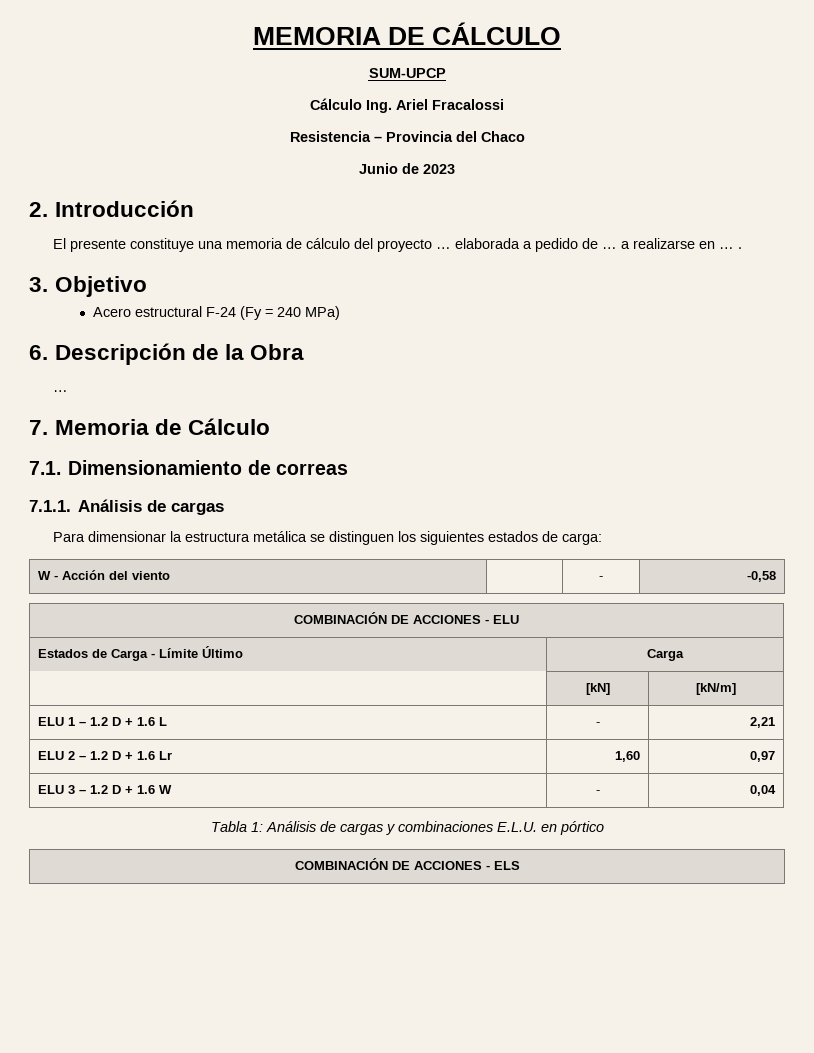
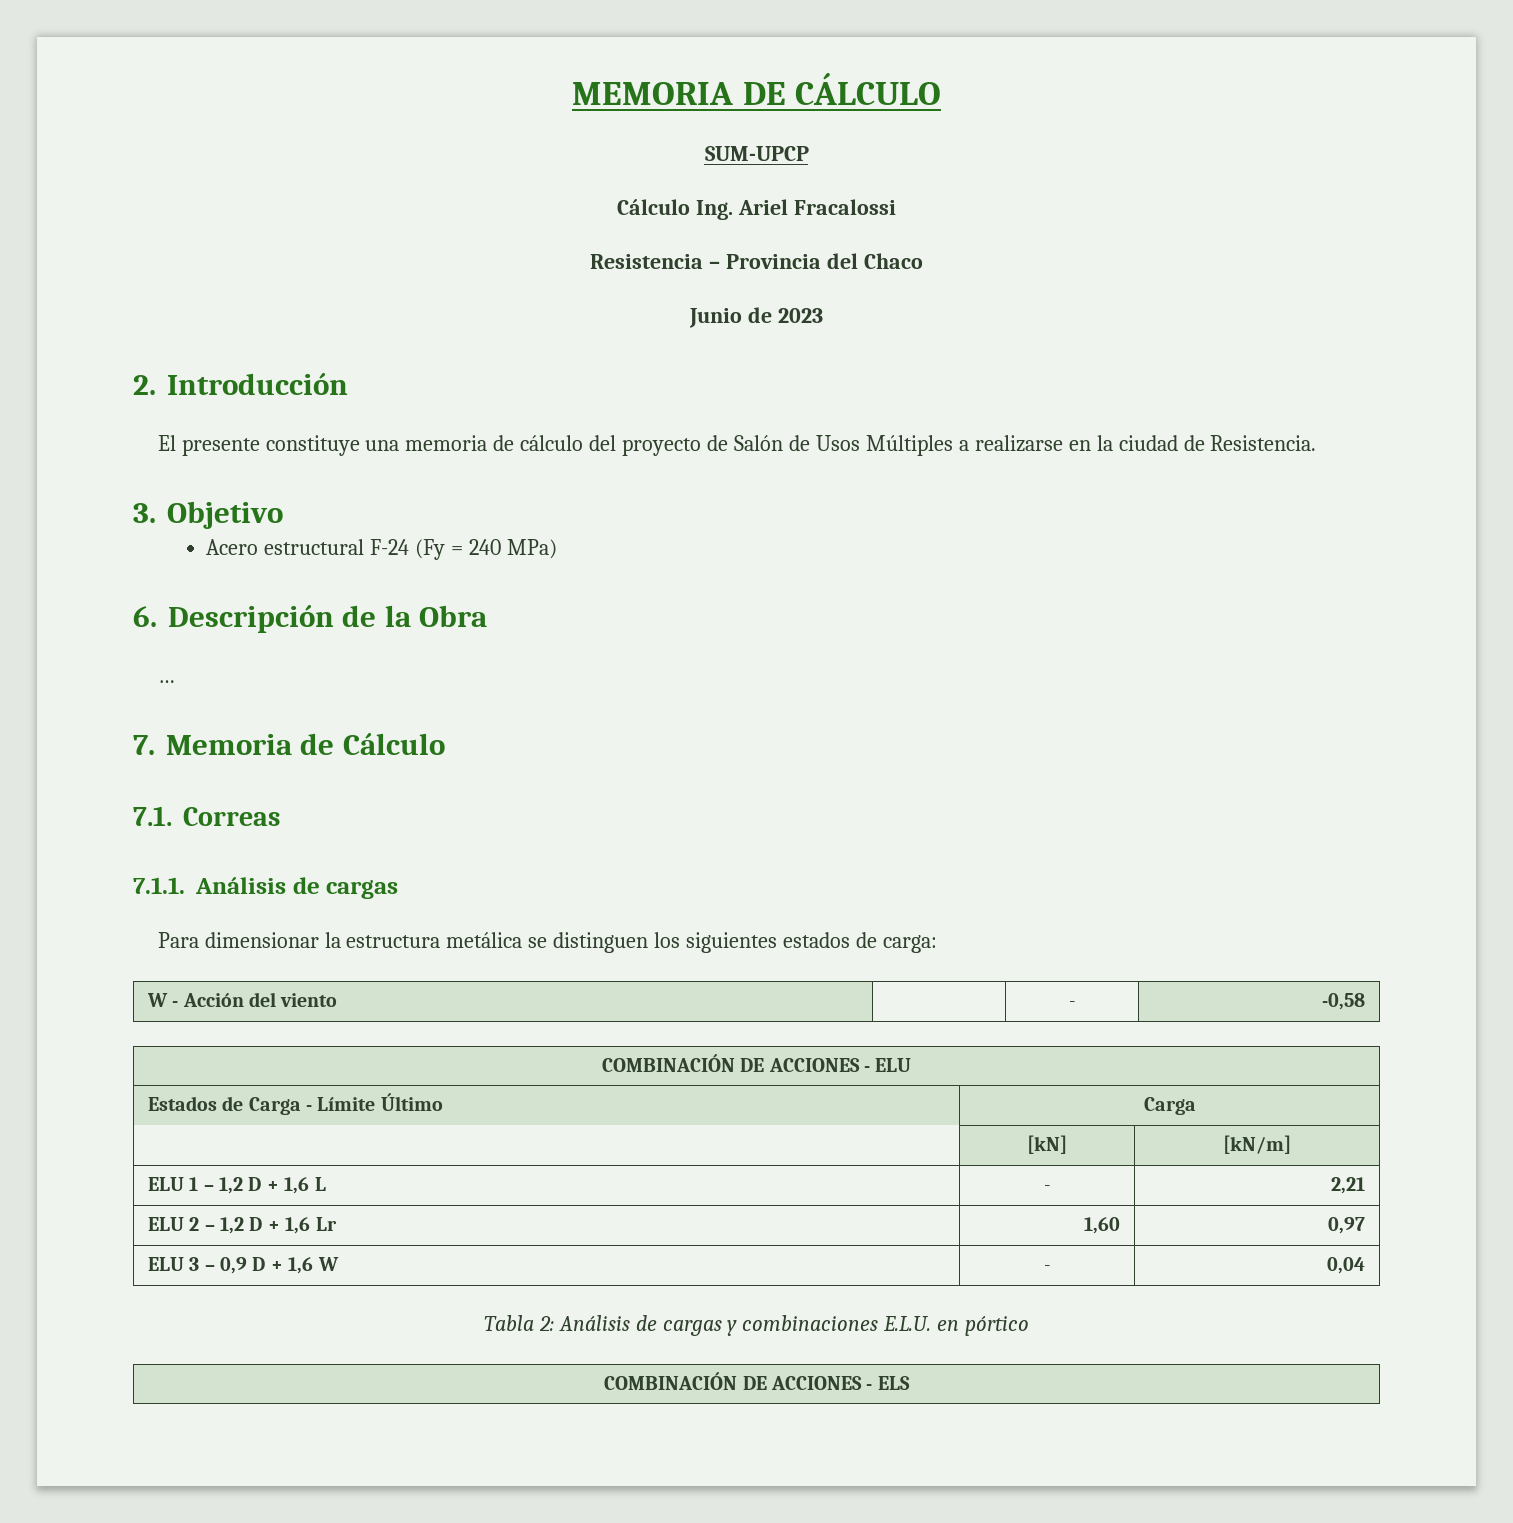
[436,238,743,252] … elaborada a pedido de … a realizarse en … . -> [707,435,1317,456] de Salón de Usos Múltiples a realizarse en la ciudad de Resistencia.
[68,460,348,475] Dimensionamiento de correas -> [183,807,280,826] Correas
[90,717,156,726] 1.2 D + 1.6 -> [219,1177,310,1194] 1,2 D + 1,6
[90,751,156,760] 1.2 D + 1.6 -> [220,1217,311,1234] 1,2 D + 1,6
[90,785,156,794] 1.2 D + 1.6 -> [220,1257,314,1274] 0,9 D + 1,6
[250,822,263,832] 1: -> [538,1316,554,1331] 2:

